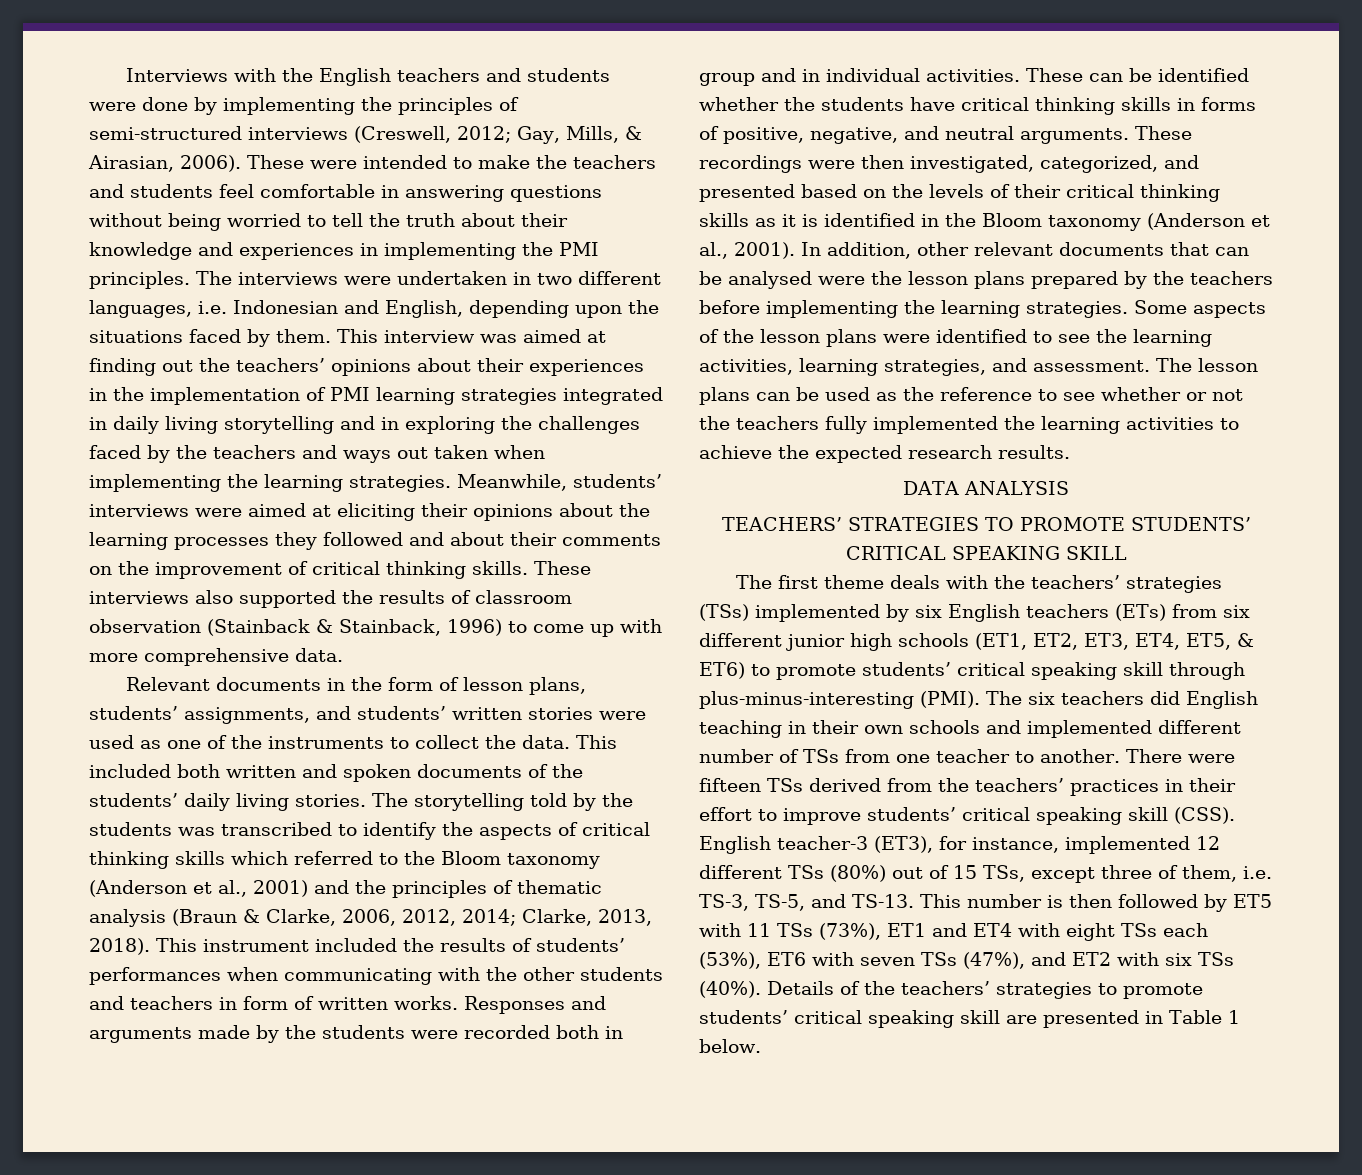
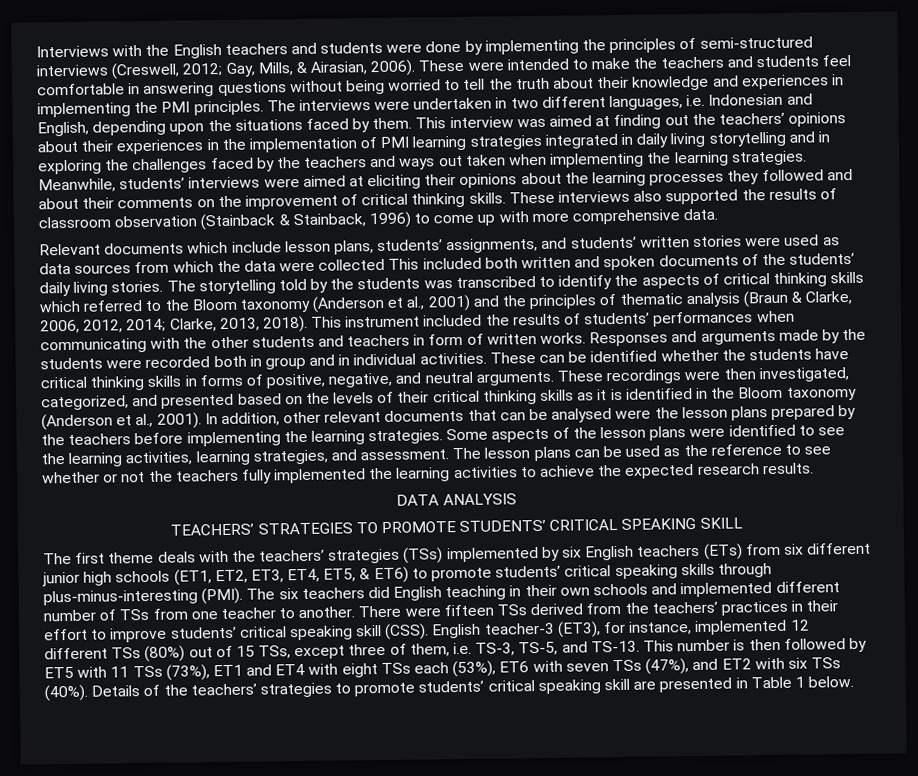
[327,677,460,691] in the form of -> [187,241,282,254] which include
[167,735,570,749] one of the instruments to collect the data. -> [39,258,386,275] data sources from which the data were collected
[1123,662,1163,676] skill -> [680,563,715,576] skills

